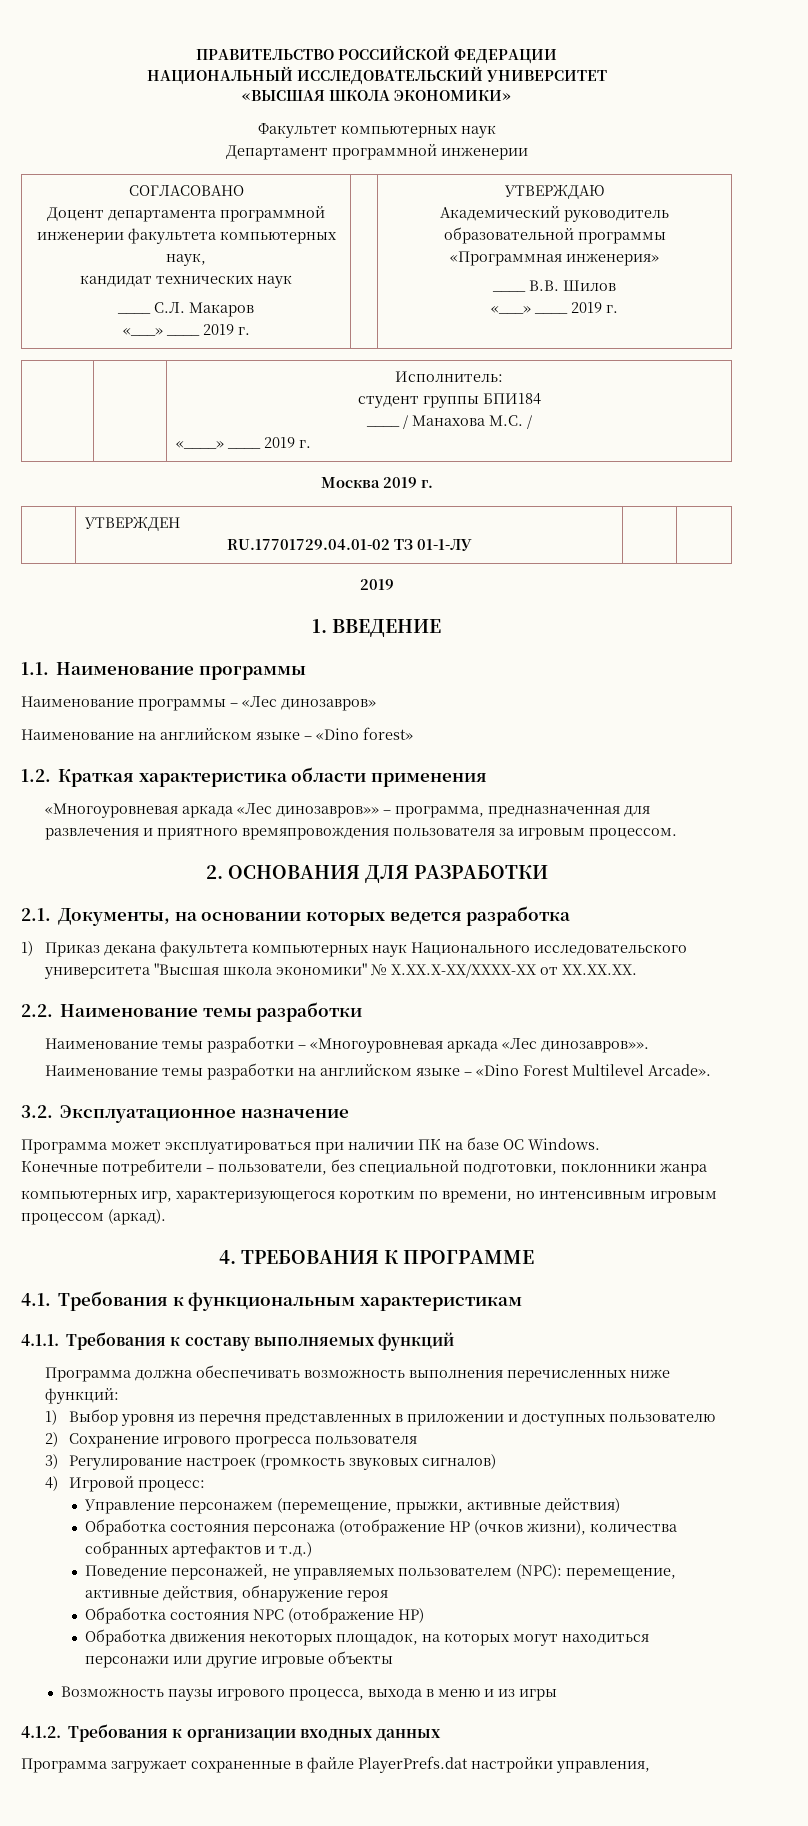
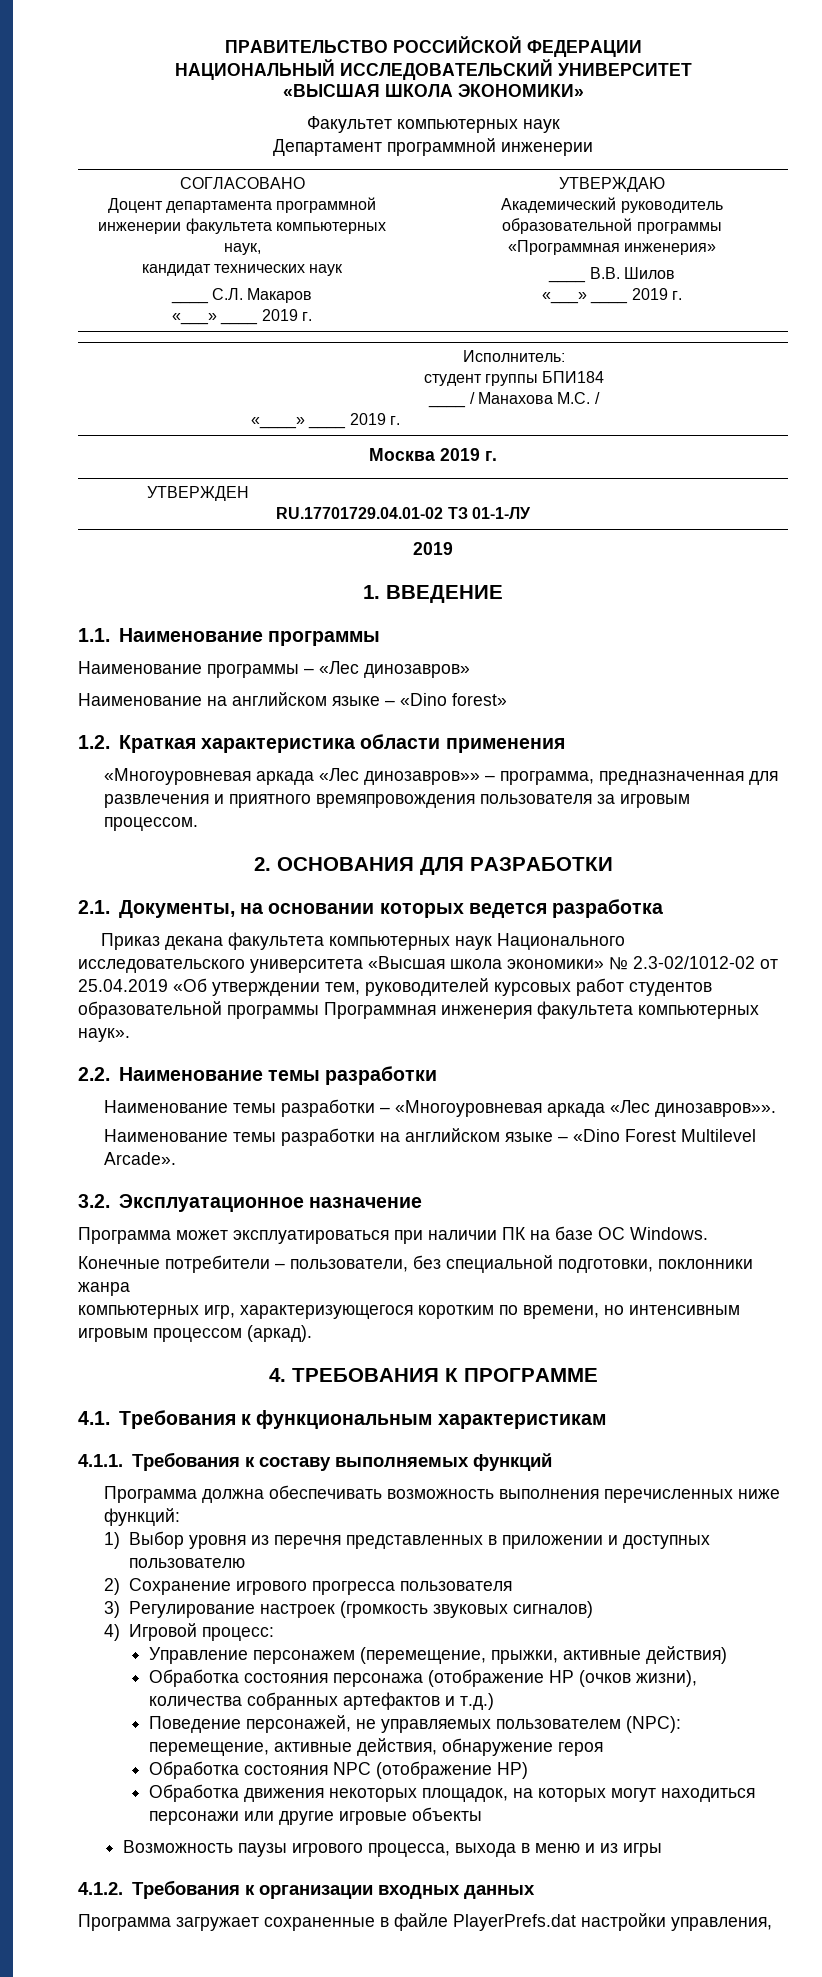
[21,941,33,956] 1) -> (664, 908) none
[154,963,638,978] "Высшая школа экономики" № Х.ХХ.Х-ХХ/ХХХХ-ХХ от ХХ.ХХ.ХХ. -> [368,956,778,970] [78,978,712,996] [78,1001,759,1019] [78,1028,130,1042] «Высшая школа экономики» № 2.3-02/1012-02 от 25.04.2019 «Об утверждении тем, руководителей курсовых работ студентов образовательной программы Программная инженерия факультета компьютерных наук».

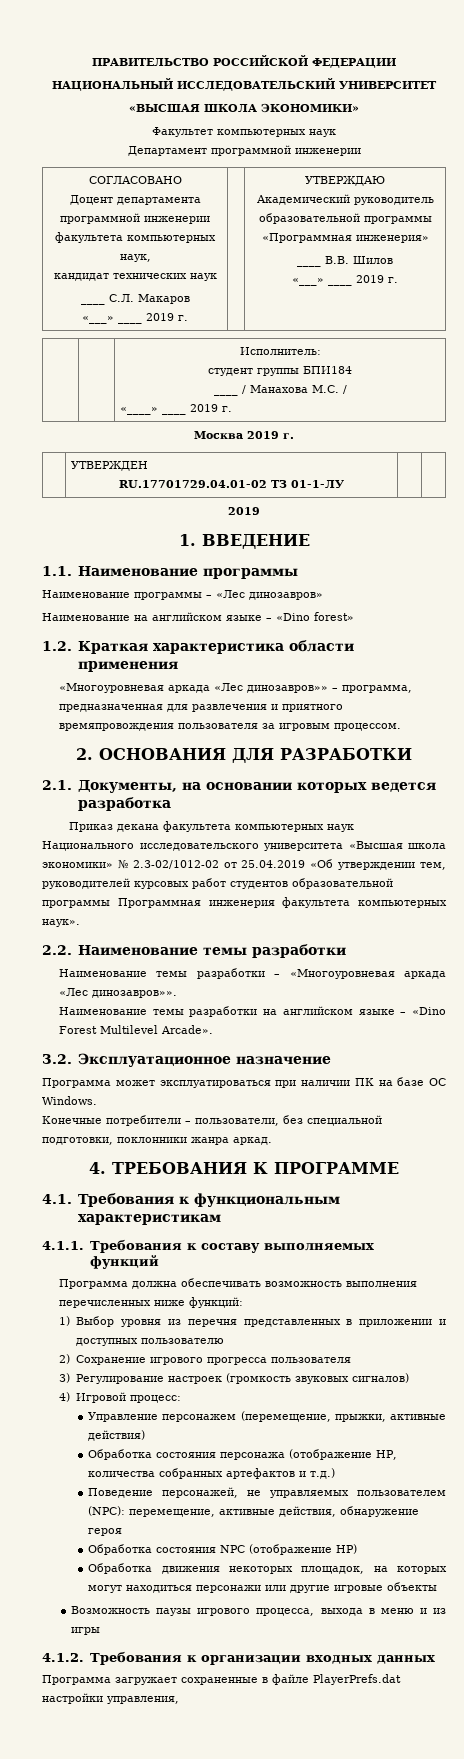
[78,1305,740,1319] [78,1325,312,1342] // компьютерных игр, характеризующегося коротким по времени, но интенсивным игровым процессом (аркад). -> [233,1137,272,1145] аркад.
[548,1670,697,1687] HP (очков жизни), -> [376,1450,398,1460] HP,

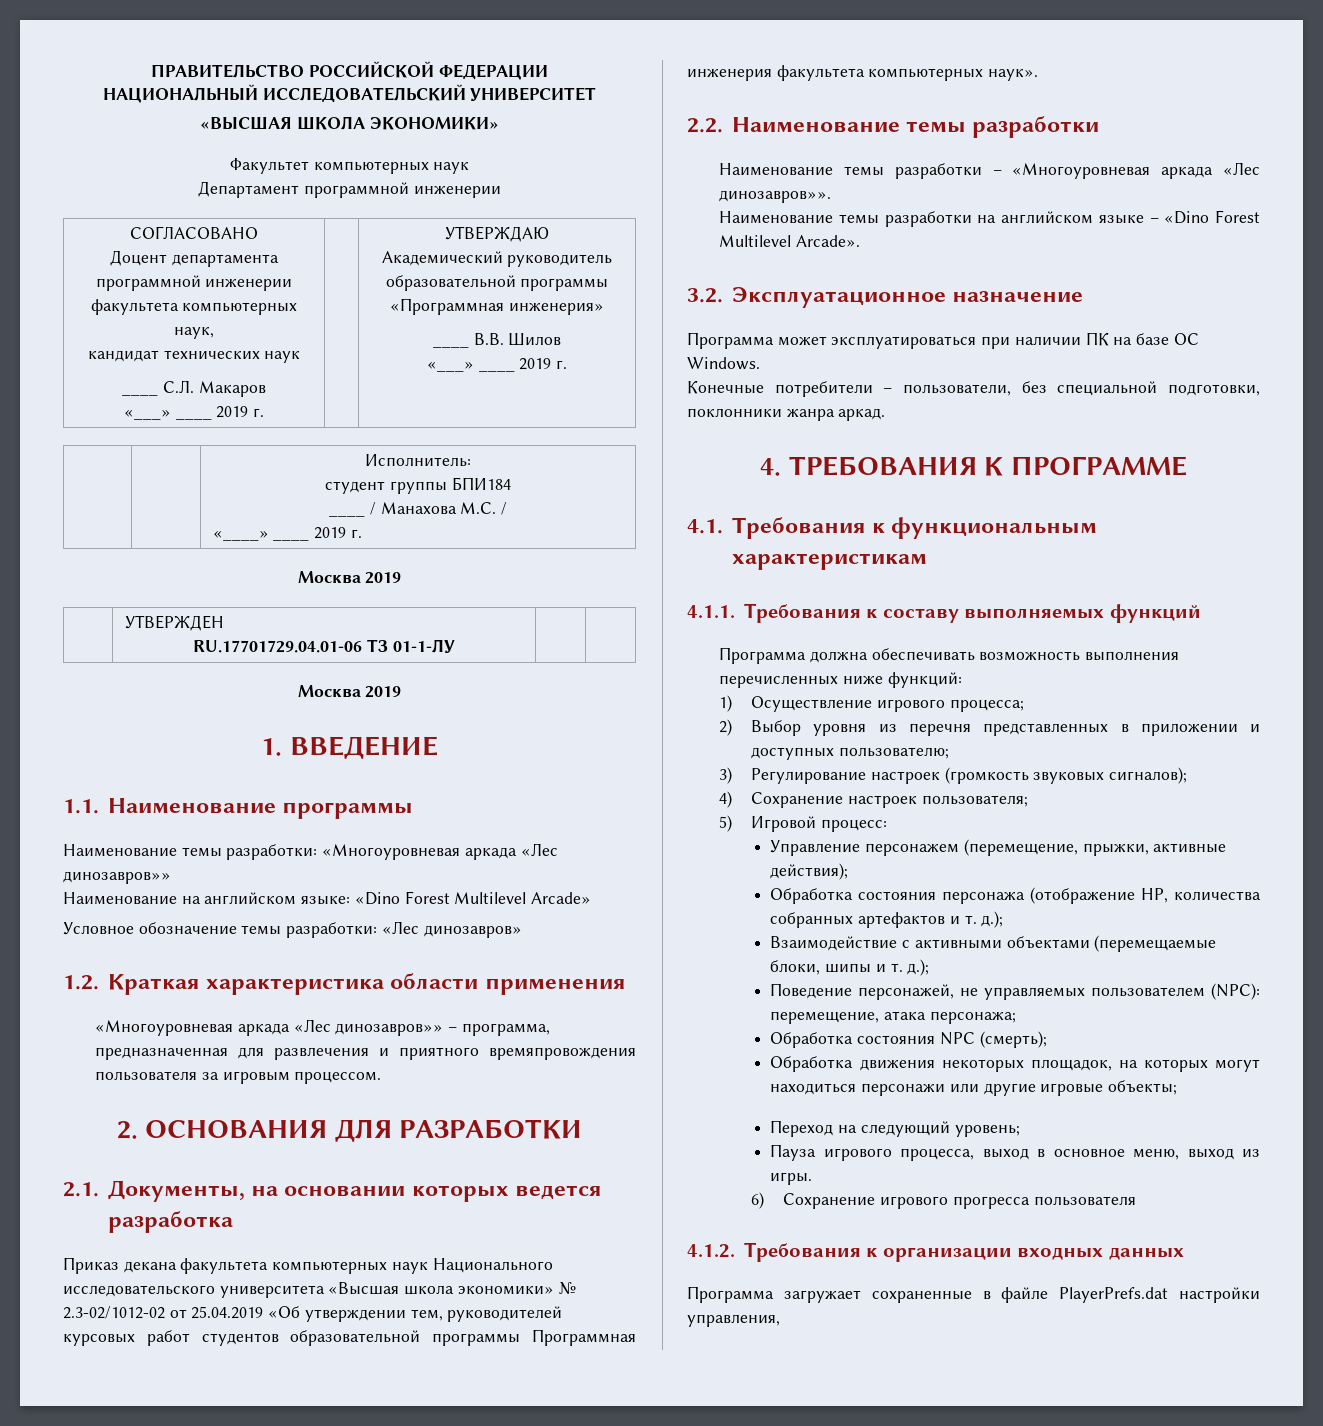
[283,433,294,439] г. -> (402, 578) none
[119,480,267,488] RU.17701729.04.01-02 -> [193,640,363,653] RU.17701729.04.01-06
(344, 484) none -> [297,685,361,698] Москва
[134,590,323,600] [42,612,354,621] программы – «Лес динозавров» // Наименование на английском языке – «Dino forest» -> [181,843,558,860] [63,871,171,884] [63,891,592,905] [63,921,522,938] темы разработки: «Многоуровневая аркада «Лес динозавров»» // Наименование на английском языке: «Dino Forest Multilevel Arcade» // Условное обозначение темы разработки: «Лес динозавров»
(71, 1321) none -> [751,696,1024,712] [719,719,733,736] Осуществление игрового процесса; // 2)
[141,1338,225,1344] [59,1354,352,1365] пользователю // 2) Сохранение игрового прогресса пользователя -> [838,747,949,759] пользователю;
[352,1373,410,1383] [59,1392,71,1402] сигналов) // 4) -> [1109,767,1188,784] [719,791,1028,808] [719,815,733,832] сигналов); // 4) Сохранение настроек пользователя; // 5)
[88,1430,146,1441] действия) -> [770,863,849,880] действия);
[310,1468,336,1479] т.д.) -> [964,911,1004,928] [770,935,1217,952] [770,959,930,976] т. д.); // Взаимодействие с активными объектами (перемещаемые блоки, шипы и т. д.);
[219,1506,420,1517] [88,1528,123,1536] активные действия, обнаружение героя -> [884,1011,1016,1024] атака персонажа;
[249,1544,358,1555] (отображение HP) -> [979,1031,1047,1048] (смерть);
[387,1582,438,1591] [71,1606,447,1616] [71,1627,101,1635] объекты // Возможность паузы игрового процесса, выхода в меню и из игры -> [1108,1080,1178,1095] [770,1120,1020,1137] [770,1144,1260,1161] [770,1172,813,1185] [751,1192,1136,1209] объекты; // Переход на следующий уровень; // Пауза игрового процесса, выход в основное меню, выход из игры. // 6) Сохранение игрового прогресса пользователя

